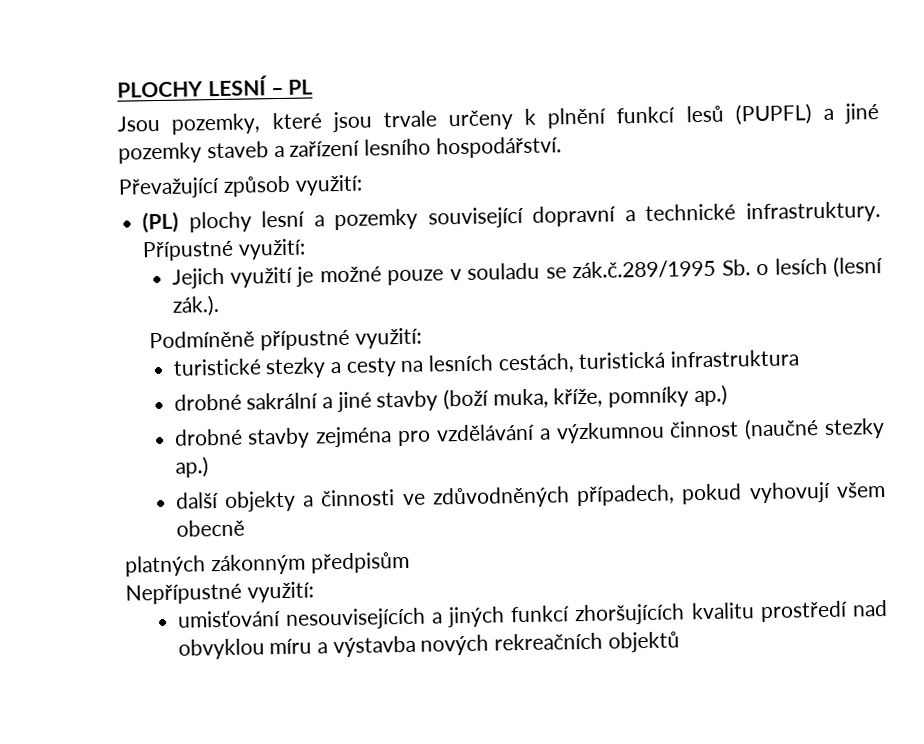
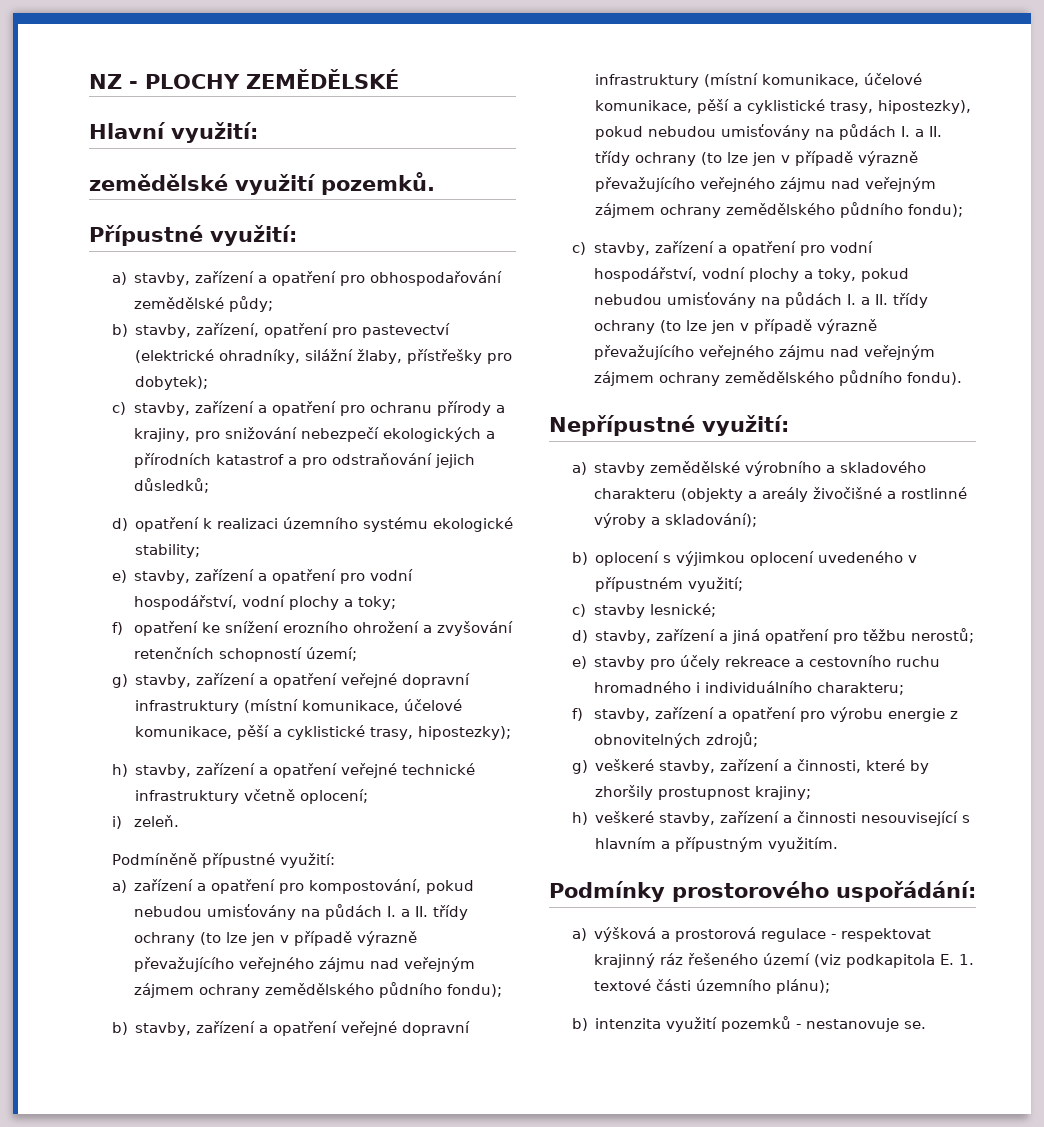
[117,75,314,98] [117,103,880,135] [118,136,562,164] [118,174,363,199] [142,201,881,234] [142,238,306,262] [171,256,884,289] [171,295,220,317] [149,327,422,351] [172,349,799,379] [173,384,728,413] [173,418,885,449] [174,456,209,478] [174,481,886,512] [175,519,245,537] [125,551,410,577] [125,581,314,605] [176,599,888,630] [177,631,680,660] PLOCHY LESNÍ – PL // Jsou pozemky, které jsou trvale určeny k plnění funkcí lesů (PUPFL) a jiné pozemky staveb a zařízení lesního hospodářství. // Převažující způsob využití: // (PL) plochy lesní a pozemky související dopravní a technické infrastruktury. Přípustné využití: // Jejich využití je možné pouze v souladu se zák.č.289/1995 Sb. o lesích (lesní zák.). // Podmíněně přípustné využití: // turistické stezky a cesty na lesních cestách, turistická infrastruktura // drobné sakrální a jiné stavby (boží muka, kříže, pomníky ap.) // drobné stavby zejména pro vzdělávání a výzkumnou činnost (naučné stezky ap.) // další objekty a činnosti ve zdůvodněných případech, pokud vyhovují všem obecně // platných zákonným předpisům // Nepřípustné využití: // umisťování nesouvisejících a jiných funkcí zhoršujících kvalitu prostředí nad obvyklou míru a výstavba nových rekreačních objektů -> [89,69,399,89] [89,122,258,143] [89,172,435,195] [89,225,297,246] [111,271,503,286] [134,296,274,312] [111,323,451,338] [135,349,513,364] [135,376,209,390] [111,401,506,416] [134,427,496,442] [134,453,476,468] [134,478,210,493] [111,517,514,532] [135,544,201,558] [111,569,414,584] [134,595,397,610] [111,621,514,636] [134,647,358,662] [111,673,471,688] [135,699,463,714] [135,725,512,740] [111,763,476,778] [135,789,369,804] [111,815,180,829] [111,853,335,868] [111,879,475,894] [134,904,469,920] [134,931,418,946] [134,957,476,972] [134,982,503,998] [111,1021,471,1036] [595,73,923,88] [595,99,972,114] [595,124,943,140] [595,151,919,166] [595,177,937,192] [595,202,964,218] [571,241,874,256] [594,267,910,282] [594,292,929,308] [594,319,878,334] [594,345,936,360] [594,370,963,386] [549,415,789,436] [571,461,927,476] [594,487,968,502] [594,513,758,528] [571,551,918,566] [595,577,744,592] [571,603,717,618] [571,628,975,644] [571,655,941,670] [594,681,905,695] [571,707,959,722] [594,732,759,748] [571,759,930,774] [595,785,812,800] [571,811,971,826] [595,837,839,852] [549,881,976,902] [571,927,932,942] [594,953,975,968] [594,979,831,994] [571,1016,927,1032] NZ - PLOCHY ZEMĚDĚLSKÉ // Hlavní využití: // zemědělské využití pozemků. // Přípustné využití: // a) stavby, zařízení a opatření pro obhospodařování zemědělské půdy; // b) stavby, zařízení, opatření pro pastevectví (elektrické ohradníky, silážní žlaby, přístřešky pro dobytek); // c) stavby, zařízení a opatření pro ochranu přírody a krajiny, pro snižování nebezpečí ekologických a přírodních katastrof a pro odstraňování jejich důsledků; // d) opatření k realizaci územního systému ekologické stability; // e) stavby, zařízení a opatření pro vodní hospodářství, vodní plochy a toky; // f) opatření ke snížení erozního ohrožení a zvyšování retenčních schopností území; // g) stavby, zařízení a opatření veřejné dopravní infrastruktury (místní komunikace, účelové komunikace, pěší a cyklistické trasy, hipostezky); // h) stavby, zařízení a opatření veřejné technické infrastruktury včetně oplocení; // i) zeleň. // Podmíněně přípustné využití: // a) zařízení a opatření pro kompostování, pokud nebudou umisťovány na půdách I. a II. třídy ochrany (to lze jen v případě výrazně převažujícího veřejného zájmu nad veřejným zájmem ochrany zemědělského půdního fondu); // b) stavby, zařízení a opatření veřejné dopravní infrastruktury (místní komunikace, účelové komunikace, pěší a cyklistické trasy, hipostezky), pokud nebudou umisťovány na půdách I. a II. třídy ochrany (to lze jen v případě výrazně převažujícího veřejného zájmu nad veřejným zájmem ochrany zemědělského půdního fondu); // c) stavby, zařízení a opatření pro vodní hospodářství, vodní plochy a toky, pokud nebudou umisťovány na půdách I. a II. třídy ochrany (to lze jen v případě výrazně převažujícího veřejného zájmu nad veřejným zájmem ochrany zemědělského půdního fondu). // Nepřípustné využití: // a) stavby zemědělské výrobního a skladového charakteru (objekty a areály živočišné a rostlinné výroby a skladování); // b) oplocení s výjimkou oplocení uvedeného v přípustném využití; // c) stavby lesnické; // d) stavby, zařízení a jiná opatření pro těžbu nerostů; // e) stavby pro účely rekreace a cestovního ruchu hromadného i individuálního charakteru; // f) stavby, zařízení a opatření pro výrobu energie z obnovitelných zdrojů; // g) veškeré stavby, zařízení a činnosti, které by zhoršily prostupnost krajiny; // h) veškeré stavby, zařízení a činnosti nesouvisející s hlavním a přípustným využitím. // Podmínky prostorového uspořádání: // a) výšková a prostorová regulace - respektovat krajinný ráz řešeného území (viz podkapitola E. 1. textové části územního plánu); // b) intenzita využití pozemků - nestanovuje se.

